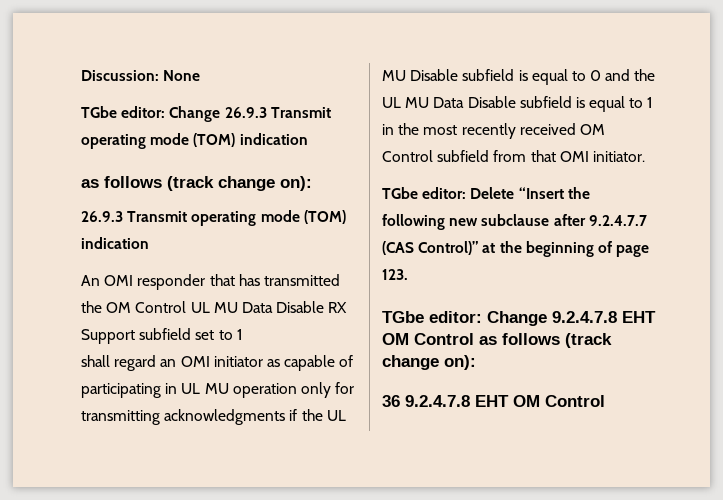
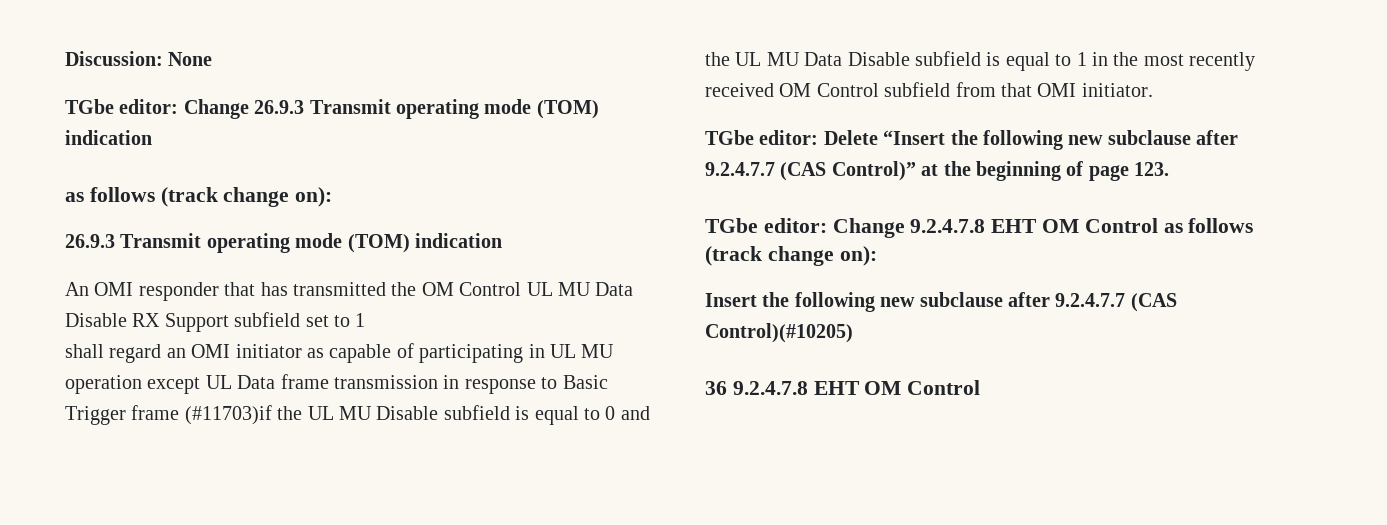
[300,382,355,398] [81,409,298,425] only for transmitting acknowledgments if -> [147,374,608,394] [65,405,272,425] except UL Data frame transmission in response to Basic Trigger frame (#11703)if
(476, 362) none -> [705,292,1177,312] [705,323,853,343] // Insert the following new subclause after 9.2.4.7.7 (CAS Control)(#10205)

